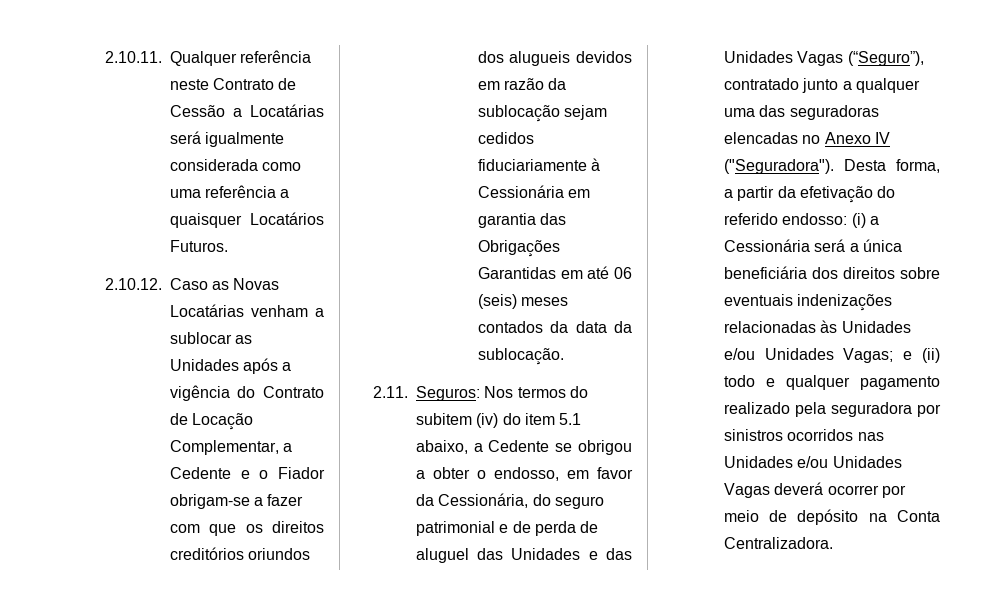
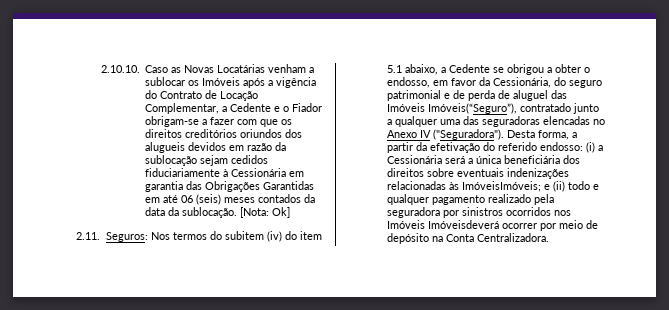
[104,50,312,66] [169,78,297,90] [169,104,324,117] [169,131,285,147] [169,159,302,171] [169,185,290,198] [169,212,324,228] [169,240,228,252] [104,278,162,290] 2.10.11. Qualquer referência neste Contrato de Cessão a Locatárias será igualmente considerada como uma referência a quaisquer Locatários Futuros. // 2.10.12. -> [100,65,140,73] 2.10.10.
[235,335,253,344] [169,359,239,371] as Unidades -> [188,77,241,86] os Imóveis
(564, 356) none -> [240,207,291,218] [Nota: Ok]
[511,548,632,560] [723,51,924,66] Unidades e das Unidades Vagas (“Seguro”), -> [386,103,517,114] Imóveis Imóveis(“Seguro”),
[841,321,911,333] [723,348,894,363] Unidades e/ou Unidades Vagas; -> [461,181,541,192] ImóveisImóveis;
[857,432,884,441] [723,456,902,468] [723,482,824,498] nas Unidades e/ou Unidades Vagas deverá -> [553,210,571,216] [386,220,499,229] nos Imóveis Imóveisdeverá

